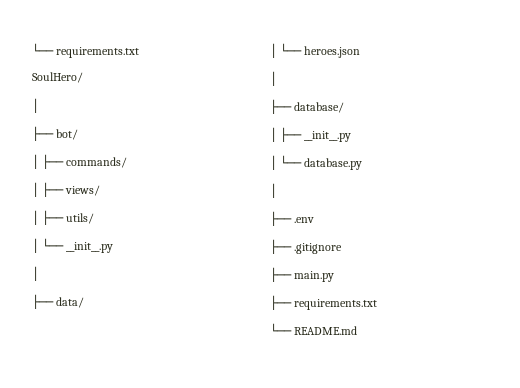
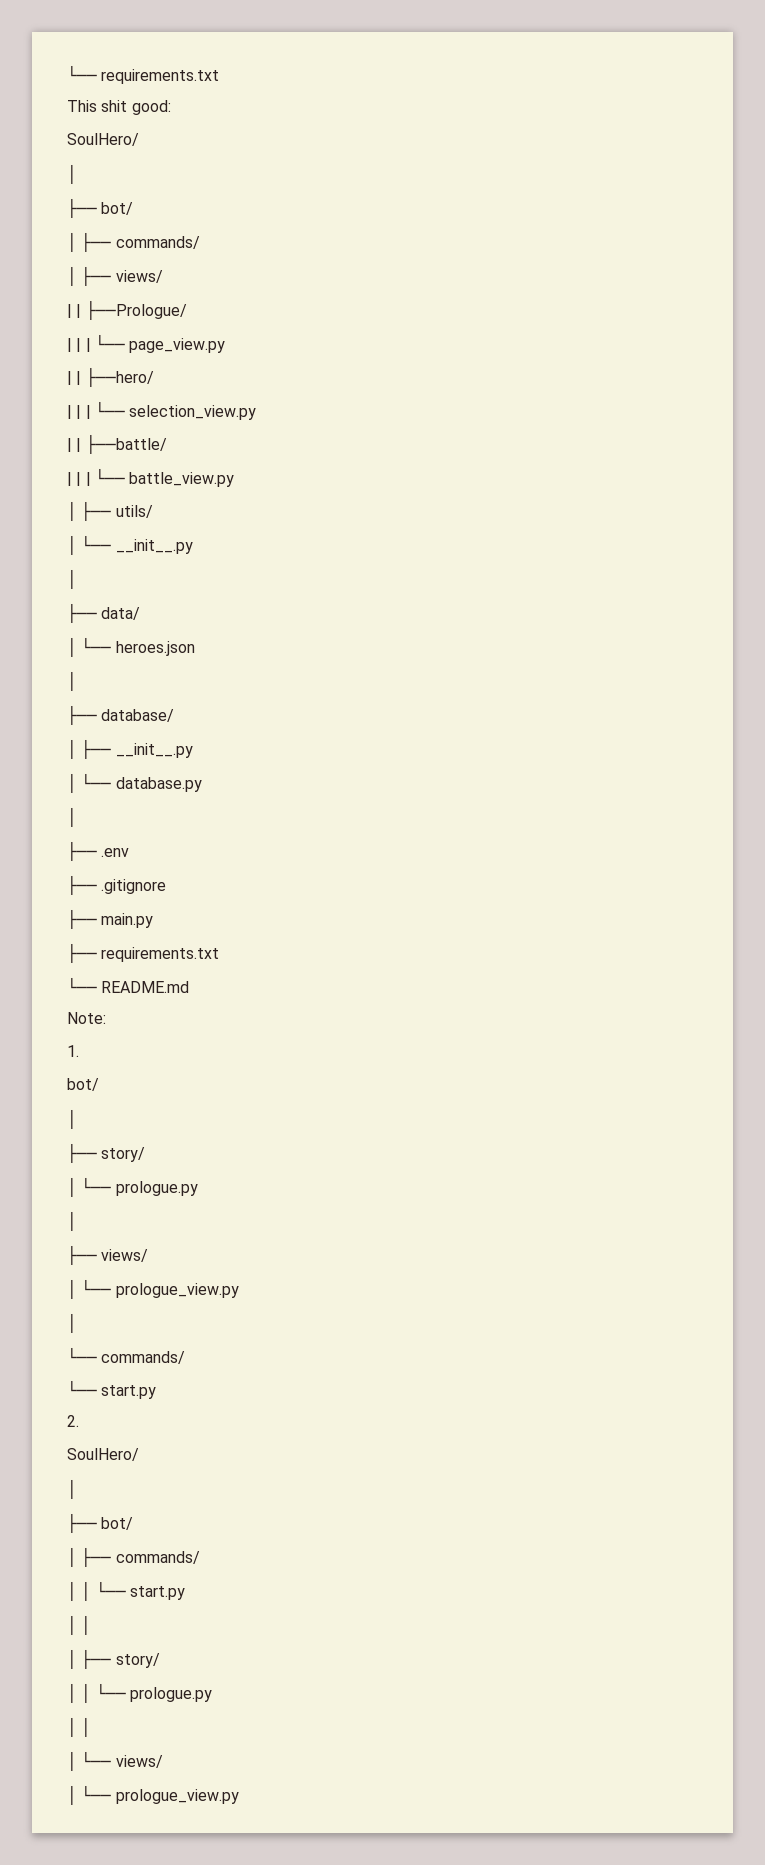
(140, 52) none -> [67,100,171,115] // This shit good:
(101, 190) none -> [67,300,187,320] [67,334,226,353] [67,367,154,387] [67,401,257,420] [67,434,167,454] [67,468,235,487] // | | ├──Prologue/ // | | | └── page_view.py // | | ├──hero/ // | | | └── selection_view.py // | | ├──battle/ // | | | └── battle_view.py
(358, 330) none -> [67,1012,106,1024] [67,1045,79,1057] [67,1078,99,1091] [67,1109,77,1129] [67,1143,146,1163] [67,1177,198,1197] [67,1211,77,1231] [67,1245,149,1265] [67,1279,239,1299] [67,1313,77,1333] [67,1347,186,1364] [67,1380,157,1399] [67,1415,79,1427] [67,1448,139,1461] [67,1479,77,1499] [67,1513,134,1533] [67,1547,200,1567] [67,1581,185,1601] [67,1615,92,1635] [67,1649,160,1669] [67,1683,212,1703] [67,1717,92,1737] [67,1751,163,1771] [67,1785,239,1805] // Note: // 1. // bot/ // │ // ├── story/ // │ └── prologue.py // │ // ├── views/ // │ └── prologue_view.py // │ // └── commands/ // └── start.py // 2. // SoulHero/ // │ // ├── bot/ // │ ├── commands/ // │ │ └── start.py // │ │ // │ ├── story/ // │ │ └── prologue.py // │ │ // │ └── views/ // │ └── prologue_view.py

